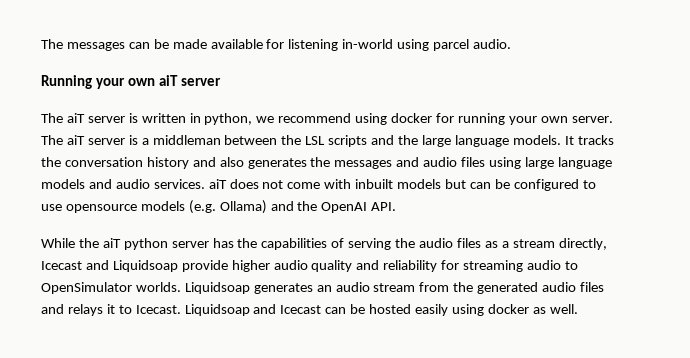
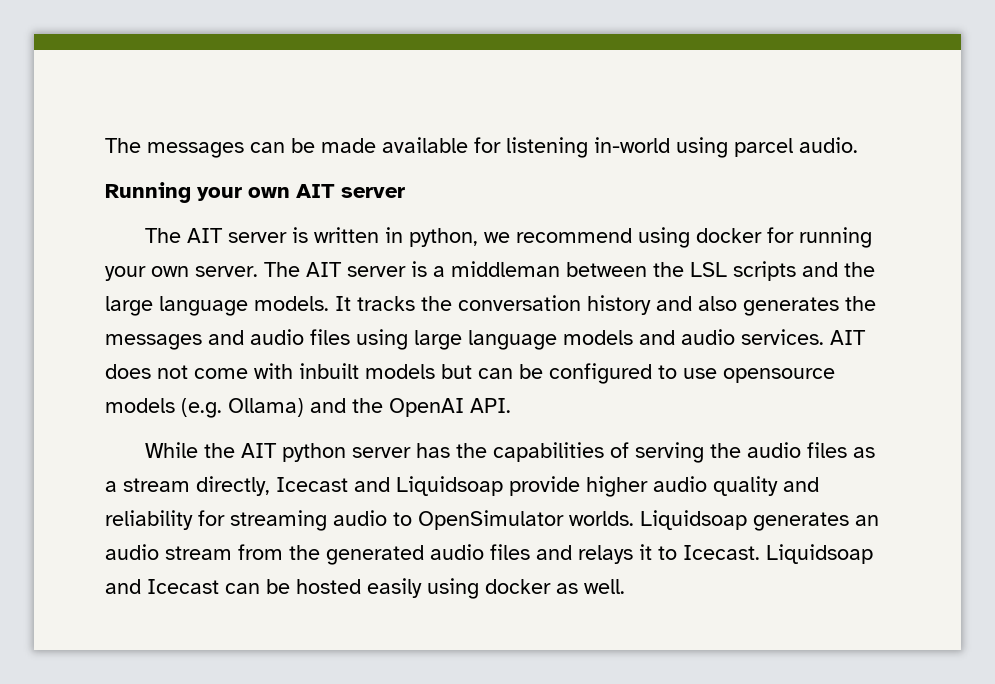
[158,75,178,86] aiT -> [296,184,335,198] AIT
[66,113,85,123] aiT -> [186,228,223,243] AIT
[66,135,85,145] aiT -> [306,262,342,277] AIT
[208,179,227,189] aiT -> [830,330,866,345] AIT
[102,238,121,248] aiT -> [240,443,277,458] AIT

